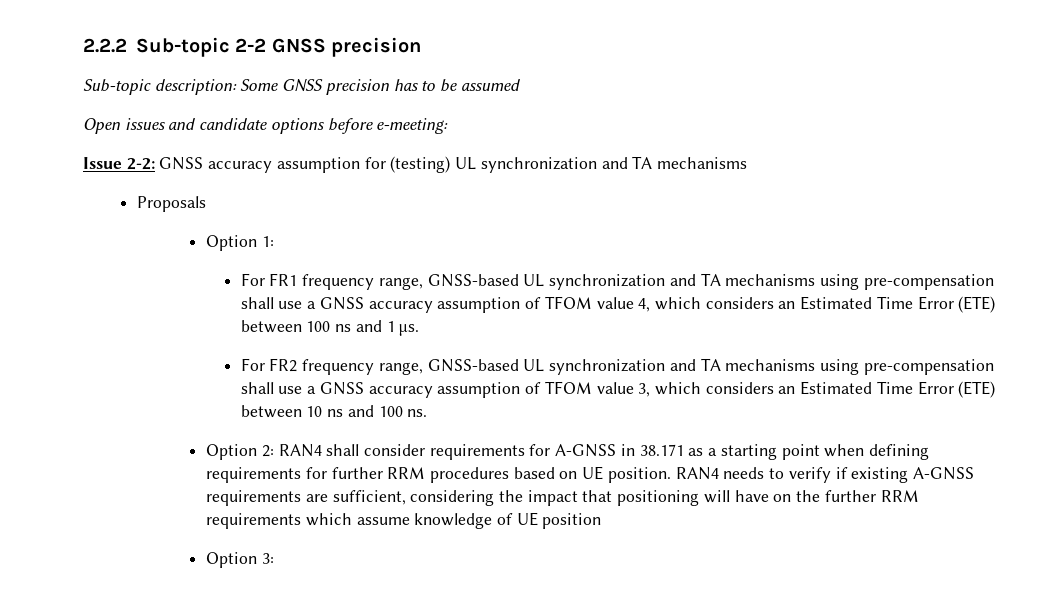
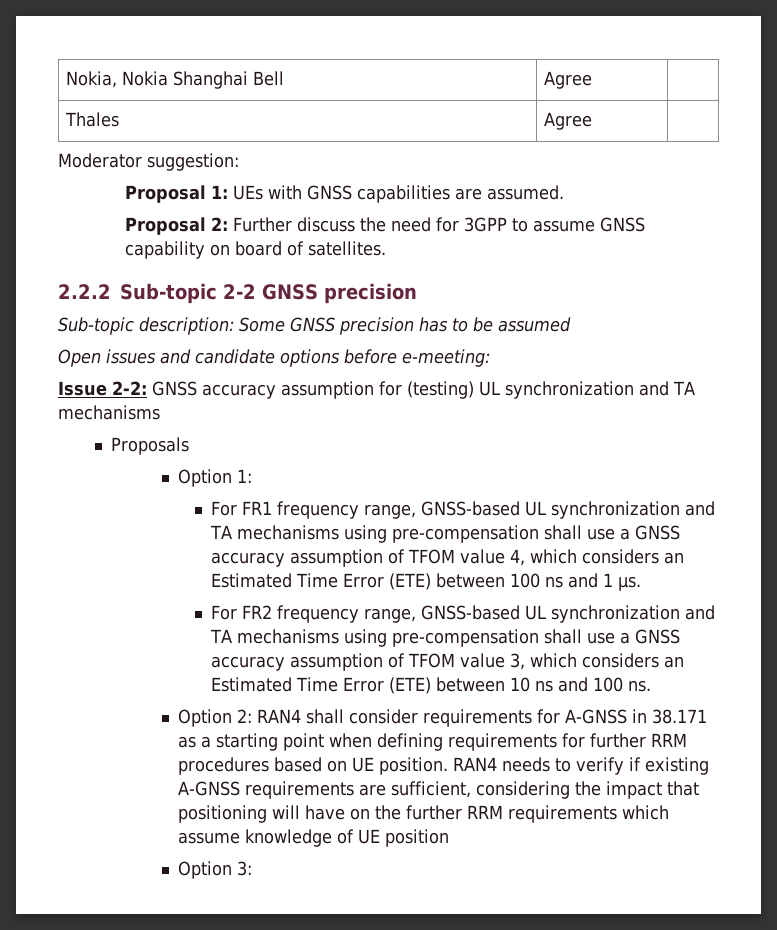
(83, 45) none -> [66,71,285,89] [544,71,593,89] [65,112,120,127] [544,112,593,130] [58,153,239,171] [124,185,564,203] [124,217,645,235] [124,241,386,259] Nokia, Nokia Shanghai Bell | Agree | // Thales | Agree | // Moderator suggestion: // Proposal 1: UEs with GNSS capabilities are assumed. // Proposal 2: Further discuss the need for 3GPP to assume GNSS capability on board of satellites. //

